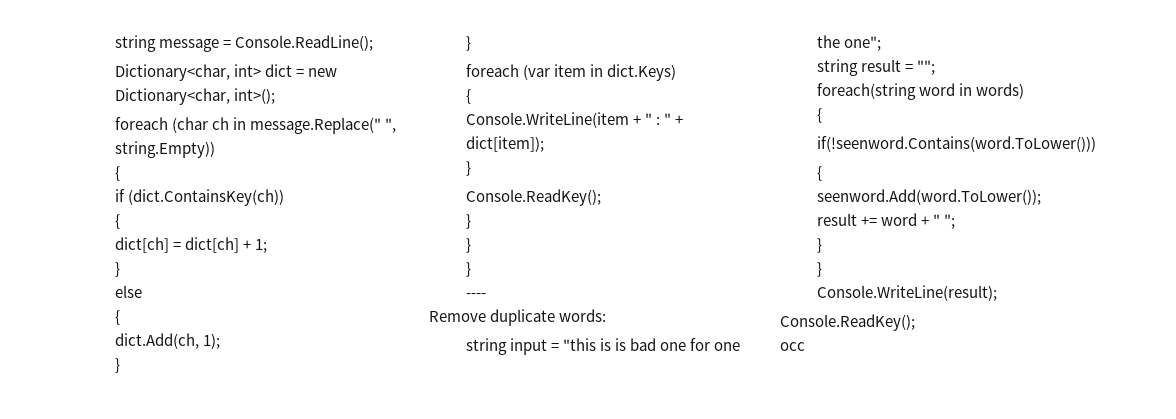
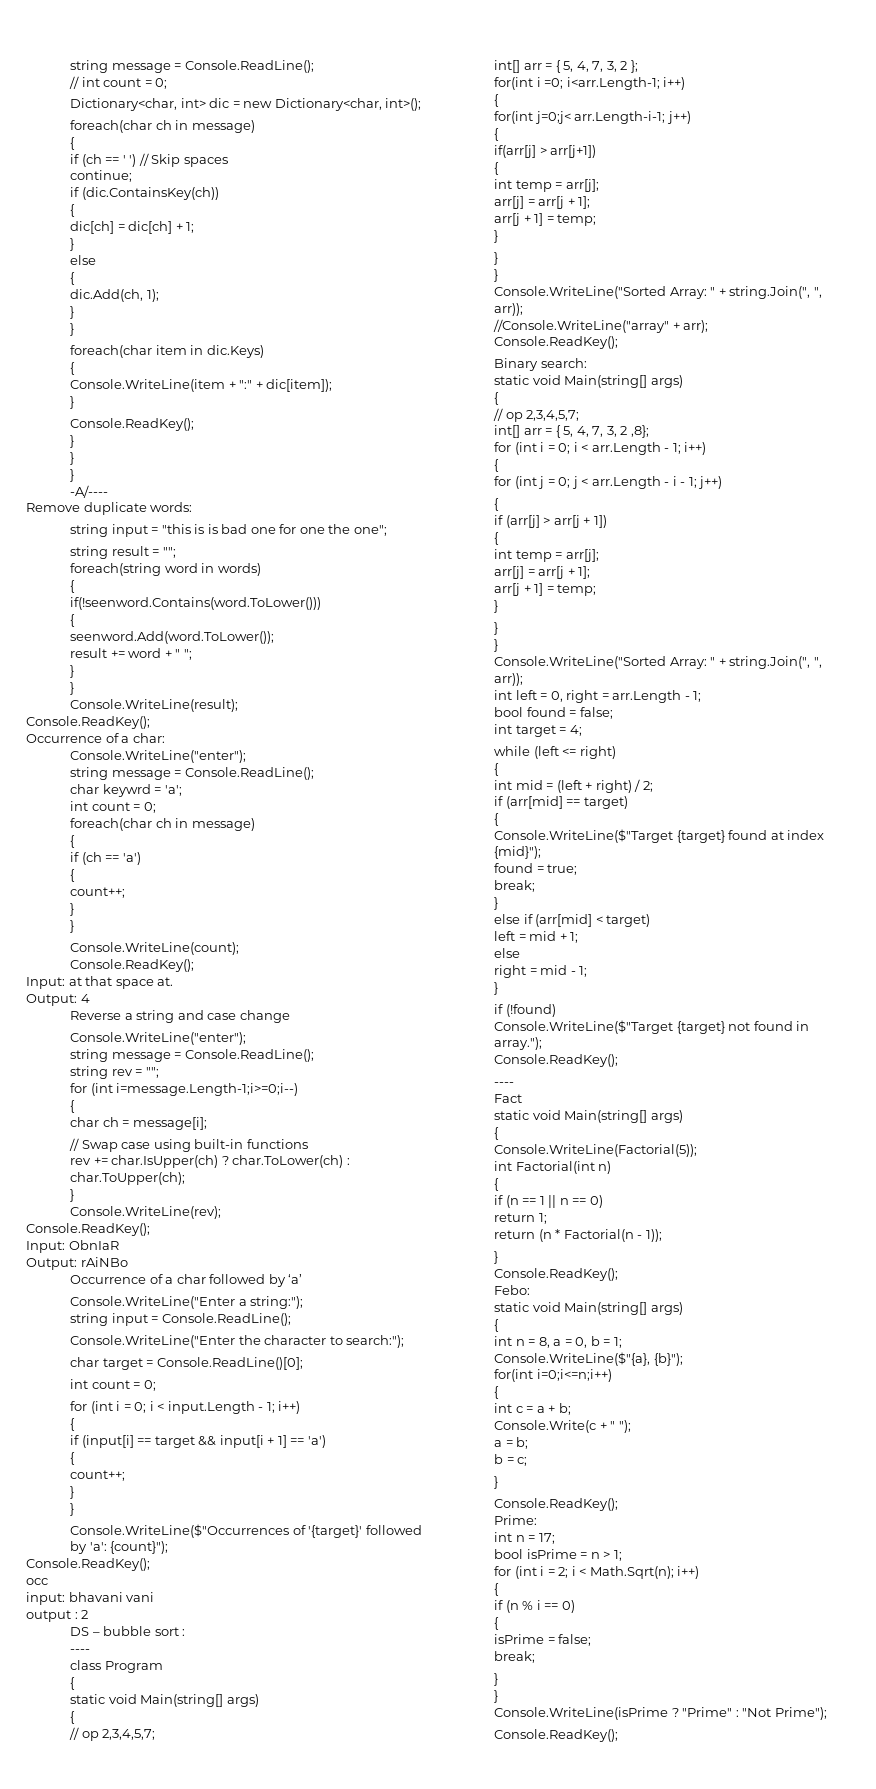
[114,35,373,52] string message = Console.ReadLine(); -> [70,60,314,73] [69,76,168,89] string message = Console.ReadLine(); // // int count = 0;
[264,64,292,77] dict -> [209,98,230,108] dic
[114,117,396,134] [114,141,215,158] [114,166,120,181] [114,189,284,206] [114,214,120,229] [114,237,239,253] foreach (char ch in message.Replace(" ", string.Empty)) // { // if (dict.ContainsKey(ch)) // { // dict[ch] = dict[ch] -> [70,120,255,133] [70,137,76,150] [70,153,228,167] [70,170,133,182] [70,187,219,200] [70,204,76,217] [70,221,173,234] foreach(char ch in message) // { // if (ch == ' ') // Skip spaces // continue; // if (dic.ContainsKey(ch)) // { // dic[ch] = dic[ch]
[114,333,199,349] dict.Add(ch, -> [70,289,144,302] dic.Add(ch,
[465,64,550,80] foreach (var -> [70,345,153,358] foreach(char
[606,64,676,81] dict.Keys) -> [206,345,264,358] dic.Keys)
[644,113,683,125] [465,136,544,152] " : " + dict[item]); -> [239,379,333,392] ":" + dic[item]);
[465,293,486,298] ---- -> [70,485,109,498] -A/----
[780,342,805,351] occ -> [26,733,165,743] [70,750,247,763] [70,767,314,780] [70,784,182,797] [70,801,156,813] [70,818,255,831] [70,835,76,848] [70,852,141,865] [70,869,76,882] [70,887,126,898] [70,903,75,916] [70,920,75,933] [70,942,240,955] [70,959,195,972] [26,976,174,989] [26,994,90,1006] [70,1010,290,1023] [70,1032,247,1045] [70,1049,314,1062] [70,1066,159,1079] [70,1083,299,1096] [70,1100,76,1113] [70,1117,207,1130] [69,1138,308,1152] [70,1155,350,1168] [70,1172,186,1185] [70,1189,75,1202] [70,1206,222,1219] [26,1223,150,1236] [26,1240,119,1253] [26,1257,128,1270] [70,1274,303,1287] [70,1296,304,1309] [70,1313,291,1326] [70,1335,405,1348] [70,1357,303,1370] [70,1379,156,1391] [70,1401,301,1414] [70,1418,76,1431] [70,1435,326,1448] [70,1452,76,1465] [70,1470,126,1481] [70,1486,75,1499] [70,1503,75,1516] [70,1524,422,1538] [70,1541,169,1554] [26,1558,150,1571] [26,1578,48,1585] [26,1592,155,1605] [26,1610,89,1622] [70,1626,186,1636] [70,1649,91,1653] [70,1660,163,1673] [70,1677,76,1690] [70,1694,259,1707] [70,1711,76,1724] [69,1727,156,1741] [494,60,638,73] [494,77,686,90] [494,94,500,107] [494,111,691,124] [494,128,500,141] [494,145,597,158] [494,162,500,175] [494,179,599,192] [494,196,591,209] [494,213,597,226] [494,230,499,243] [494,252,499,265] [494,269,499,282] [494,286,822,299] [494,303,524,316] [493,319,709,333] [494,336,619,349] [494,358,587,371] [494,375,683,388] [494,392,500,405] [493,408,580,422] [494,425,649,438] [494,442,707,455] [494,459,500,472] [494,476,723,489] [494,498,500,511] [494,515,607,528] [494,532,500,545] [494,549,599,562] [494,566,591,579] [494,583,597,596] [494,600,499,613] [494,622,499,635] [494,639,499,652] [494,656,822,669] [494,673,524,686] [494,690,702,703] [494,707,613,719] [494,724,582,737] [494,746,616,759] [494,763,500,776] [494,779,653,793] [494,796,628,809] [494,813,500,826] [494,829,825,843] [494,846,542,859] [494,863,578,875] [494,880,536,892] [494,897,499,910] [494,914,651,927] [494,931,579,943] [494,948,521,958] [494,965,588,978] [494,982,499,995] [494,1004,556,1017] [494,1020,810,1034] [494,1037,543,1050] [494,1054,619,1067] [494,1082,515,1086] [494,1094,523,1103] [494,1110,683,1123] [494,1127,500,1140] [494,1144,698,1157] [494,1161,612,1174] [494,1178,500,1191] [494,1195,603,1208] [494,1213,547,1224] [494,1229,662,1242] [494,1251,499,1264] [494,1268,619,1281] [494,1285,531,1295] [494,1302,683,1315] [494,1319,500,1332] [494,1336,622,1348] [494,1352,683,1366] [494,1369,612,1382] [494,1386,500,1399] [494,1403,571,1415] [494,1420,631,1433] [494,1437,529,1449] [494,1454,528,1466] [494,1476,499,1489] [494,1498,619,1511] [494,1515,538,1525] [494,1532,555,1544] [494,1549,622,1561] [494,1566,700,1579] [494,1583,500,1596] [494,1600,575,1613] [494,1617,500,1630] [494,1634,592,1646] [494,1651,536,1663] [494,1673,499,1686] [494,1690,499,1703] [494,1707,827,1720] [494,1729,619,1742] Occurrence of a char: // Console.WriteLine("enter"); // string message = Console.ReadLine(); // char keywrd = 'a'; // int count = 0; // foreach(char ch in message) // { // if (ch == 'a') // { // count++; // } // } // Console.WriteLine(count); // Console.ReadKey(); // Input: at that space at. // Output: 4 // Reverse a string and case change // Console.WriteLine("enter"); // string message = Console.ReadLine(); // string rev = ""; // for (int i=message.Length-1;i>=0;i--) // { // char ch = message[i]; // // Swap case using built-in functions // rev += char.IsUpper(ch) ? char.ToLower(ch) : char.ToUpper(ch); // } // Console.WriteLine(rev); // Console.ReadKey(); // Input: ObnIaR // Output: rAiNBo // Occurrence of a char followed by ‘a’ // Console.WriteLine("Enter a string:"); // string input = Console.ReadLine(); // Console.WriteLine("Enter the character to search:"); // char target = Console.ReadLine()[0]; // int count = 0; // for (int i = 0; i < input.Length - 1; i++) // { // if (input[i] == target && input[i + 1] == 'a') // { // count++; // } // } // Console.WriteLine($"Occurrences of '{target}' followed by 'a': {count}"); // Console.ReadKey(); // occ // input: bhavani vani // output : 2 // DS – bubble sort : // ---- // class Program // { // static void Main(string[] args) // { // // op 2,3,4,5,7; // int[] arr = { 5, 4, 7, 3, 2 }; // for(int i =0; i<arr.Length-1; i++) // { // for(int j=0;j< arr.Length-i-1; j++) // { // if(arr[j] > arr[j+1]) // { // int temp = arr[j]; // arr[j] = arr[j + 1]; // arr[j + 1] = temp; // } // } // } // Console.WriteLine("Sorted Array: " + string.Join(", ", arr)); // //Console.WriteLine("array" + arr); // Console.ReadKey(); // Binary search: // static void Main(string[] args) // { // // op 2,3,4,5,7; // int[] arr = { 5, 4, 7, 3, 2 ,8}; // for (int i = 0; i < arr.Length - 1; i++) // { // for (int j = 0; j < arr.Length - i - 1; j++) // { // if (arr[j] > arr[j + 1]) // { // int temp = arr[j]; // arr[j] = arr[j + 1]; // arr[j + 1] = temp; // } // } // } // Console.WriteLine("Sorted Array: " + string.Join(", ", arr)); // int left = 0, right = arr.Length - 1; // bool found = false; // int target = 4; // while (left <= right) // { // int mid = (left + right) / 2; // if (arr[mid] == target) // { // Console.WriteLine($"Target {target} found at index {mid}"); // found = true; // break; // } // else if (arr[mid] < target) // left = mid + 1; // else // right = mid - 1; // } // if (!found) // Console.WriteLine($"Target {target} not found in array."); // Console.ReadKey(); // ---- // Fact // static void Main(string[] args) // { // Console.WriteLine(Factorial(5)); // int Factorial(int n) // { // if (n == 1 || n == 0) // return 1; // return (n * Factorial(n - 1)); // } // Console.ReadKey(); // Febo: // static void Main(string[] args) // { // int n = 8, a = 0, b = 1; // Console.WriteLine($"{a}, {b}"); // for(int i=0;i<=n;i++) // { // int c = a + b; // Console.Write(c + " "); // a = b; // b = c; // } // Console.ReadKey(); // Prime: // int n = 17; // bool isPrime = n > 1; // for (int i = 2; i < Math.Sqrt(n); i++) // { // if (n % i == 0) // { // isPrime = false; // break; // } // } // Console.WriteLine(isPrime ? "Prime" : "Not Prime"); // Console.ReadKey();

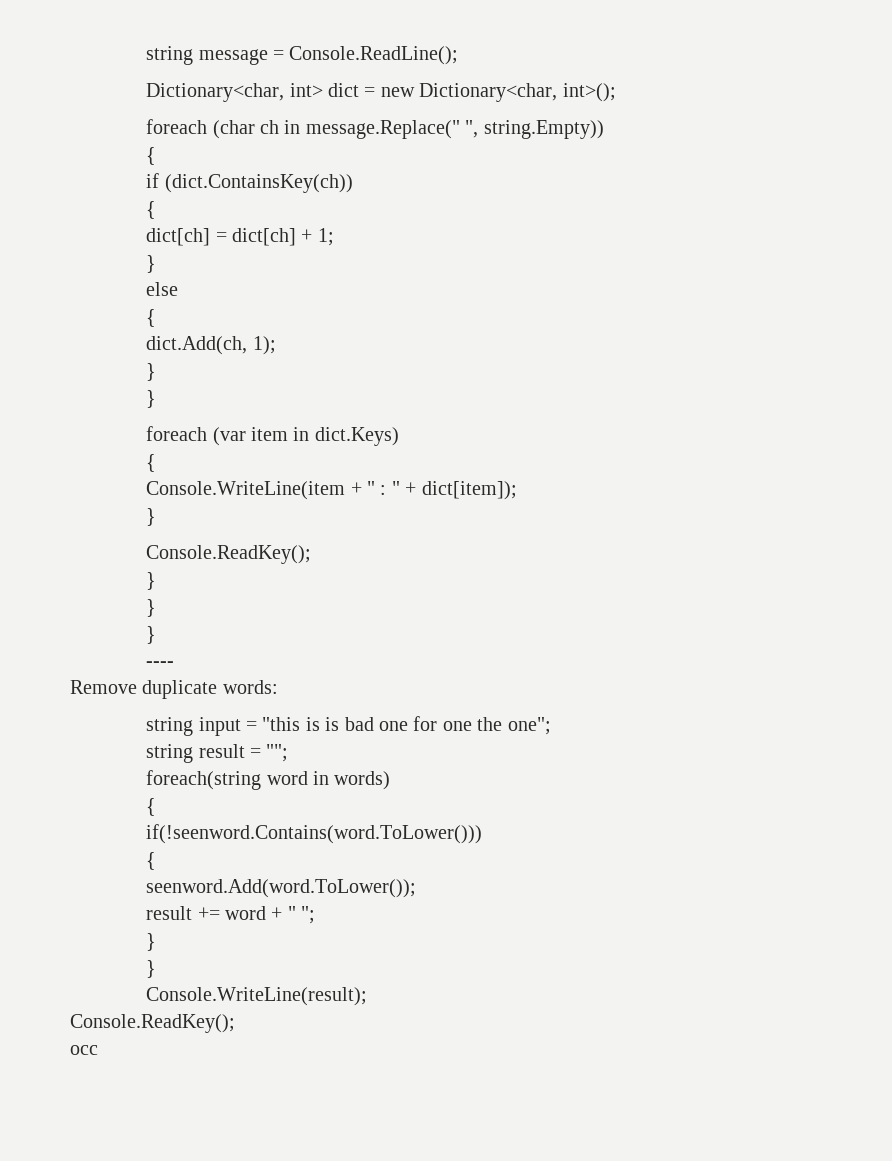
[70,60,314,73] [69,76,168,89] string message = Console.ReadLine(); // // int count = 0; -> [146,46,459,65] string message = Console.ReadLine();
[209,98,230,108] dic -> [328,83,360,97] dict
[70,120,255,133] [70,137,76,150] [70,153,228,167] [70,170,133,182] [70,187,219,200] [70,204,76,217] [70,221,173,234] foreach(char ch in message) // { // if (ch == ' ') // Skip spaces // continue; // if (dic.ContainsKey(ch)) // { // dic[ch] = dic[ch] -> [146,119,604,139] [146,147,157,165] [146,173,353,193] [146,201,157,219] [146,228,297,246] foreach (char ch in message.Replace(" ", string.Empty)) // { // if (dict.ContainsKey(ch)) // { // dict[ch] = dict[ch]
[70,289,144,302] dic.Add(ch, -> [146,336,248,355] dict.Add(ch,
[70,345,153,358] foreach(char -> [146,426,246,446] foreach (var
[206,345,264,358] dic.Keys) -> [314,427,399,446] dict.Keys)
[239,379,333,392] ":" + dic[item]); -> [367,481,517,500] " : " + dict[item]);
[70,485,109,498] -A/---- -> [146,661,175,667] ----
[26,733,165,743] [70,750,247,763] [70,767,314,780] [70,784,182,797] [70,801,156,813] [70,818,255,831] [70,835,76,848] [70,852,141,865] [70,869,76,882] [70,887,126,898] [70,903,75,916] [70,920,75,933] [70,942,240,955] [70,959,195,972] [26,976,174,989] [26,994,90,1006] [70,1010,290,1023] [70,1032,247,1045] [70,1049,314,1062] [70,1066,159,1079] [70,1083,299,1096] [70,1100,76,1113] [70,1117,207,1130] [69,1138,308,1152] [70,1155,350,1168] [70,1172,186,1185] [70,1189,75,1202] [70,1206,222,1219] [26,1223,150,1236] [26,1240,119,1253] [26,1257,128,1270] [70,1274,303,1287] [70,1296,304,1309] [70,1313,291,1326] [70,1335,405,1348] [70,1357,303,1370] [70,1379,156,1391] [70,1401,301,1414] [70,1418,76,1431] [70,1435,326,1448] [70,1452,76,1465] [70,1470,126,1481] [70,1486,75,1499] [70,1503,75,1516] [70,1524,422,1538] [70,1541,169,1554] [26,1558,150,1571] [26,1578,48,1585] [26,1592,155,1605] [26,1610,89,1622] [70,1626,186,1636] [70,1649,91,1653] [70,1660,163,1673] [70,1677,76,1690] [70,1694,259,1707] [70,1711,76,1724] [69,1727,156,1741] [494,60,638,73] [494,77,686,90] [494,94,500,107] [494,111,691,124] [494,128,500,141] [494,145,597,158] [494,162,500,175] [494,179,599,192] [494,196,591,209] [494,213,597,226] [494,230,499,243] [494,252,499,265] [494,269,499,282] [494,286,822,299] [494,303,524,316] [493,319,709,333] [494,336,619,349] [494,358,587,371] [494,375,683,388] [494,392,500,405] [493,408,580,422] [494,425,649,438] [494,442,707,455] [494,459,500,472] [494,476,723,489] [494,498,500,511] [494,515,607,528] [494,532,500,545] [494,549,599,562] [494,566,591,579] [494,583,597,596] [494,600,499,613] [494,622,499,635] [494,639,499,652] [494,656,822,669] [494,673,524,686] [494,690,702,703] [494,707,613,719] [494,724,582,737] [494,746,616,759] [494,763,500,776] [494,779,653,793] [494,796,628,809] [494,813,500,826] [494,829,825,843] [494,846,542,859] [494,863,578,875] [494,880,536,892] [494,897,499,910] [494,914,651,927] [494,931,579,943] [494,948,521,958] [494,965,588,978] [494,982,499,995] [494,1004,556,1017] [494,1020,810,1034] [494,1037,543,1050] [494,1054,619,1067] [494,1082,515,1086] [494,1094,523,1103] [494,1110,683,1123] [494,1127,500,1140] [494,1144,698,1157] [494,1161,612,1174] [494,1178,500,1191] [494,1195,603,1208] [494,1213,547,1224] [494,1229,662,1242] [494,1251,499,1264] [494,1268,619,1281] [494,1285,531,1295] [494,1302,683,1315] [494,1319,500,1332] [494,1336,622,1348] [494,1352,683,1366] [494,1369,612,1382] [494,1386,500,1399] [494,1403,571,1415] [494,1420,631,1433] [494,1437,529,1449] [494,1454,528,1466] [494,1476,499,1489] [494,1498,619,1511] [494,1515,538,1525] [494,1532,555,1544] [494,1549,622,1561] [494,1566,700,1579] [494,1583,500,1596] [494,1600,575,1613] [494,1617,500,1630] [494,1634,592,1646] [494,1651,536,1663] [494,1673,499,1686] [494,1690,499,1703] [494,1707,827,1720] [494,1729,619,1742] Occurrence of a char: // Console.WriteLine("enter"); // string message = Console.ReadLine(); // char keywrd = 'a'; // int count = 0; // foreach(char ch in message) // { // if (ch == 'a') // { // count++; // } // } // Console.WriteLine(count); // Console.ReadKey(); // Input: at that space at. // Output: 4 // Reverse a string and case change // Console.WriteLine("enter"); // string message = Console.ReadLine(); // string rev = ""; // for (int i=message.Length-1;i>=0;i--) // { // char ch = message[i]; // // Swap case using built-in functions // rev += char.IsUpper(ch) ? char.ToLower(ch) : char.ToUpper(ch); // } // Console.WriteLine(rev); // Console.ReadKey(); // Input: ObnIaR // Output: rAiNBo // Occurrence of a char followed by ‘a’ // Console.WriteLine("Enter a string:"); // string input = Console.ReadLine(); // Console.WriteLine("Enter the character to search:"); // char target = Console.ReadLine()[0]; // int count = 0; // for (int i = 0; i < input.Length - 1; i++) // { // if (input[i] == target && input[i + 1] == 'a') // { // count++; // } // } // Console.WriteLine($"Occurrences of '{target}' followed by 'a': {count}"); // Console.ReadKey(); // occ // input: bhavani vani // output : 2 // DS – bubble sort : // ---- // class Program // { // static void Main(string[] args) // { // // op 2,3,4,5,7; // int[] arr = { 5, 4, 7, 3, 2 }; // for(int i =0; i<arr.Length-1; i++) // { // for(int j=0;j< arr.Length-i-1; j++) // { // if(arr[j] > arr[j+1]) // { // int temp = arr[j]; // arr[j] = arr[j + 1]; // arr[j + 1] = temp; // } // } // } // Console.WriteLine("Sorted Array: " + string.Join(", ", arr)); // //Console.WriteLine("array" + arr); // Console.ReadKey(); // Binary search: // static void Main(string[] args) // { // // op 2,3,4,5,7; // int[] arr = { 5, 4, 7, 3, 2 ,8}; // for (int i = 0; i < arr.Length - 1; i++) // { // for (int j = 0; j < arr.Length - i - 1; j++) // { // if (arr[j] > arr[j + 1]) // { // int temp = arr[j]; // arr[j] = arr[j + 1]; // arr[j + 1] = temp; // } // } // } // Console.WriteLine("Sorted Array: " + string.Join(", ", arr)); // int left = 0, right = arr.Length - 1; // bool found = false; // int target = 4; // while (left <= right) // { // int mid = (left + right) / 2; // if (arr[mid] == target) // { // Console.WriteLine($"Target {target} found at index {mid}"); // found = true; // break; // } // else if (arr[mid] < target) // left = mid + 1; // else // right = mid - 1; // } // if (!found) // Console.WriteLine($"Target {target} not found in array."); // Console.ReadKey(); // ---- // Fact // static void Main(string[] args) // { // Console.WriteLine(Factorial(5)); // int Factorial(int n) // { // if (n == 1 || n == 0) // return 1; // return (n * Factorial(n - 1)); // } // Console.ReadKey(); // Febo: // static void Main(string[] args) // { // int n = 8, a = 0, b = 1; // Console.WriteLine($"{a}, {b}"); // for(int i=0;i<=n;i++) // { // int c = a + b; // Console.Write(c + " "); // a = b; // b = c; // } // Console.ReadKey(); // Prime: // int n = 17; // bool isPrime = n > 1; // for (int i = 2; i < Math.Sqrt(n); i++) // { // if (n % i == 0) // { // isPrime = false; // break; // } // } // Console.WriteLine(isPrime ? "Prime" : "Not Prime"); // Console.ReadKey(); -> [70,1045,98,1055] occ

